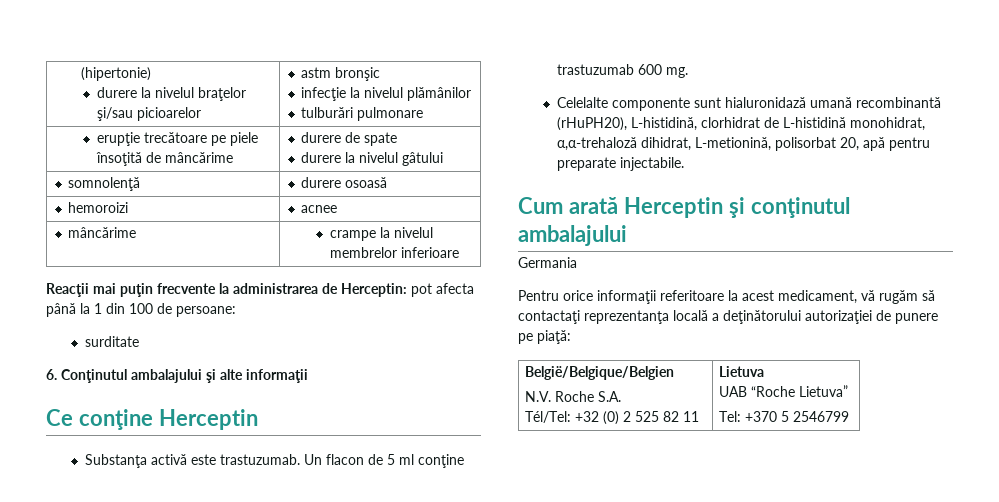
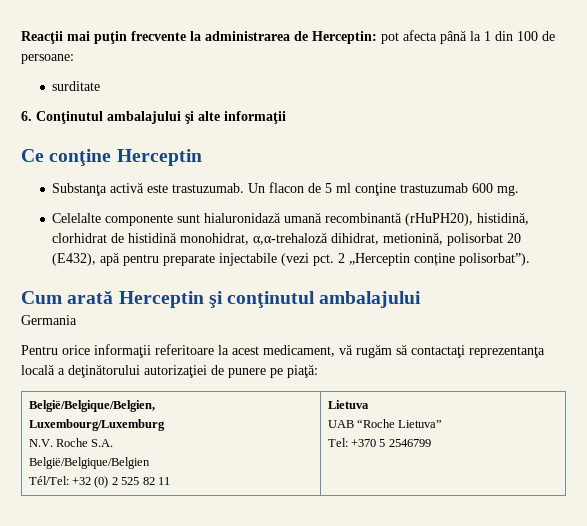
[81,67,152,81] [96,87,246,101] [96,107,201,121] [301,67,381,81] [301,87,472,101] [301,107,424,121] [96,132,258,146] [95,152,233,166] [301,132,398,146] [301,152,444,166] [68,177,141,191] [301,177,388,188] [68,202,129,213] [301,205,338,213] [68,227,137,238] [329,227,433,241] [329,247,459,258] (hipertonie) // durere la nivelul braţelor şi/sau picioarelor | astm bronşic // infecţie la nivelul plămânilor // tulburări pulmonare // erupţie trecătoare pe piele însoţită de mâncărime | durere de spate // durere la nivelul gâtului // somnolenţă | durere osoasă // hemoroizi | acnee // mâncărime | crampe la nivelul membrelor inferioare // -> (21, 37) none
[631,117,698,131] L-histidină, -> [477,212,530,225] histidină,
[783,117,847,128] L-histidină -> [128,232,178,243] histidină
[695,137,931,151] [557,157,685,171] L-metionină, polisorbat 20, apă pentru preparate injectabile. -> [383,232,522,246] [52,252,531,266] metionină, polisorbat 20 (E432), apă pentru preparate injectabile (vezi pct. 2 „Herceptin conține polisorbat”).
[524,366,674,380] België/Belgique/Belgien -> [28,400,155,412] [28,419,165,431] België/Belgique/Belgien, // Luxembourg/Luxemburg
(621, 396) none -> [28,457,150,469] // België/Belgique/Belgien

